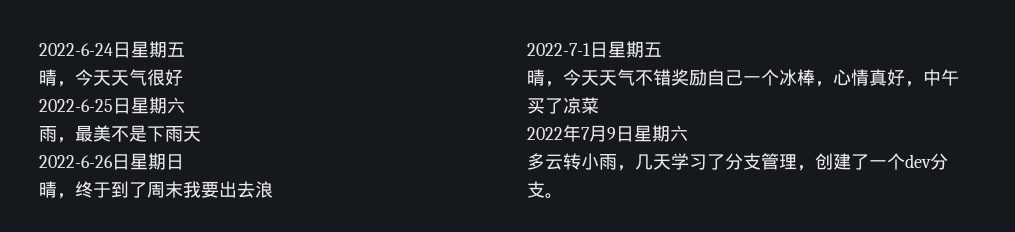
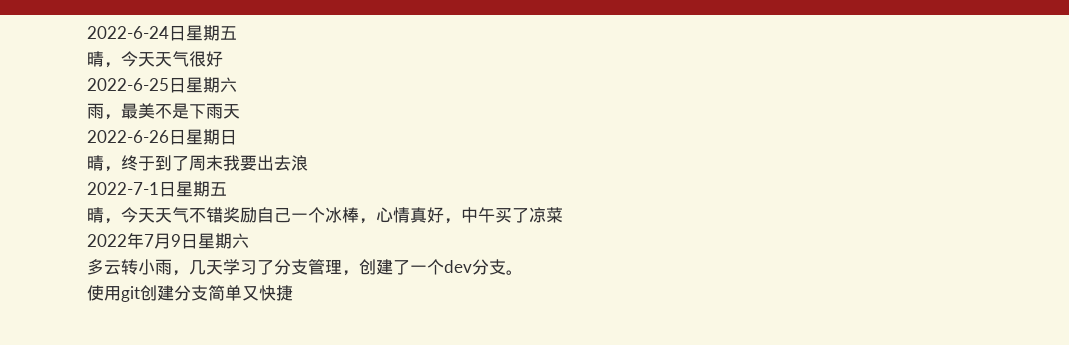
(563, 196) none -> [87,285,293,302] // 使用git创建分支简单又快捷

